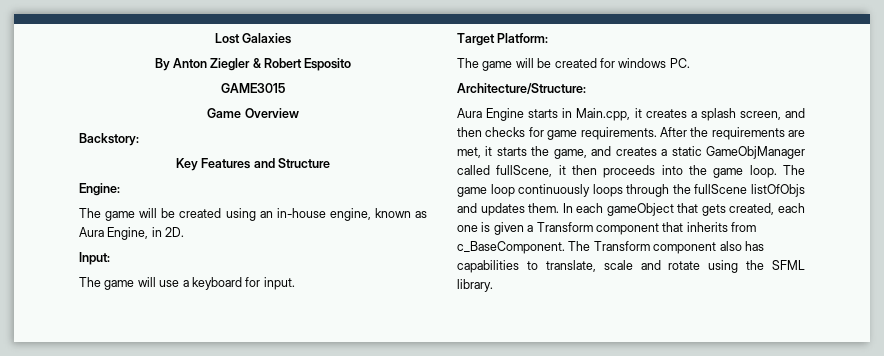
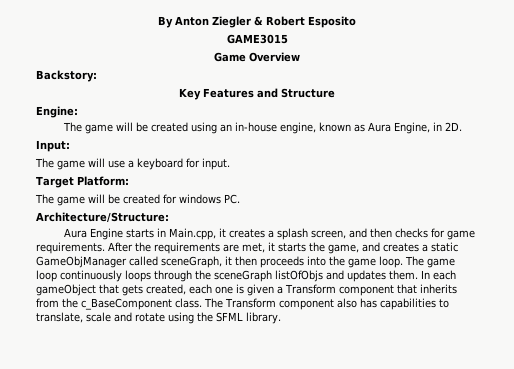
[214,33,292,44] Lost Galaxies // -> (158, 22) none
[496,165,553,177] fullScene, -> [161,256,222,268] sceneGraph,
[694,184,748,194] fullScene -> [214,270,272,282] sceneGraph
[457,241,565,254] c_BaseComponent. -> [62,298,202,310] the c_BaseComponent class.

